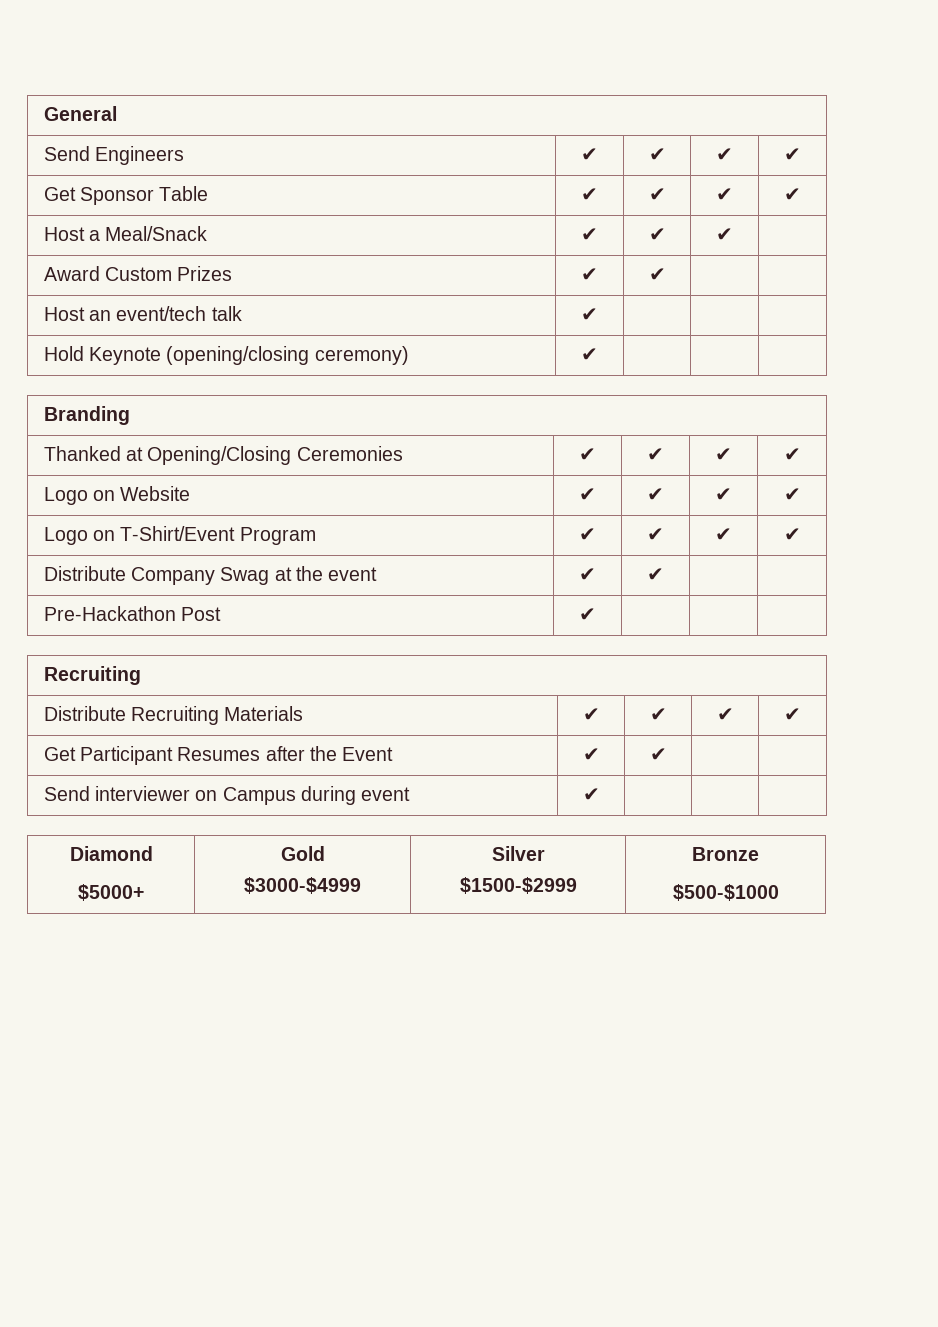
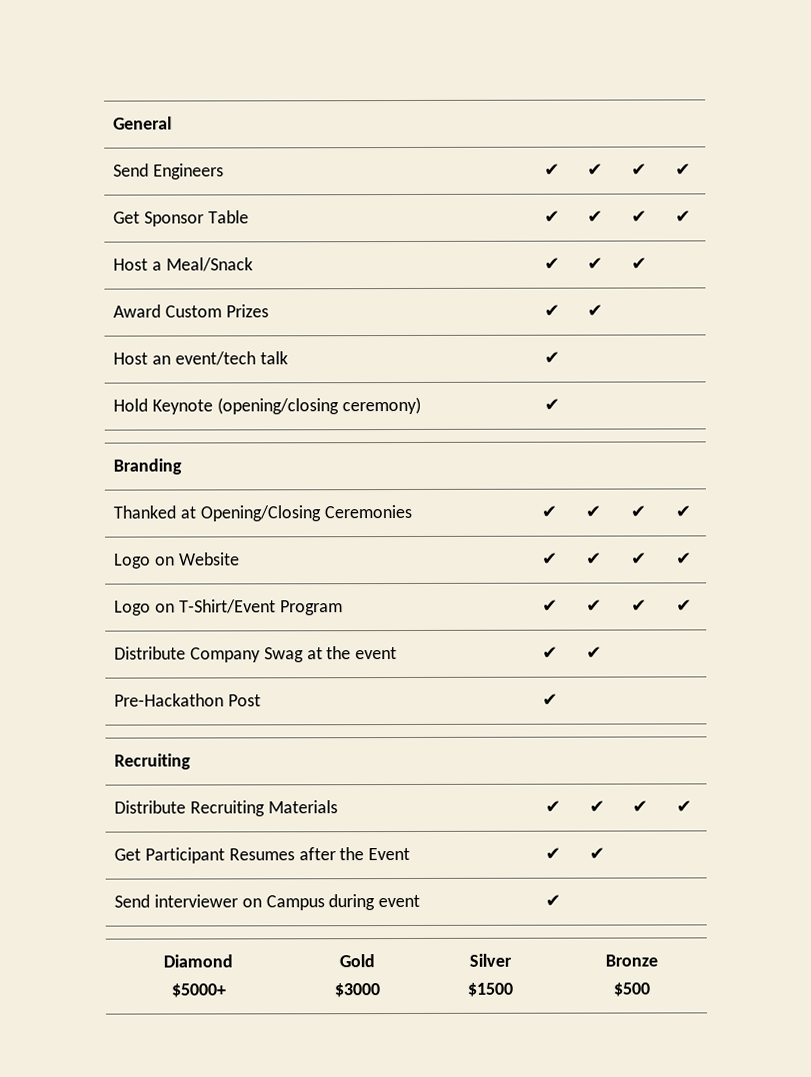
[243,877,361,894] $3000-$4999 -> [333,983,380,998] $3000
[459,877,577,894] $1500-$2999 -> [467,982,513,997] $1500
[672,884,779,901] $500-$1000 -> [613,982,650,997] $500

